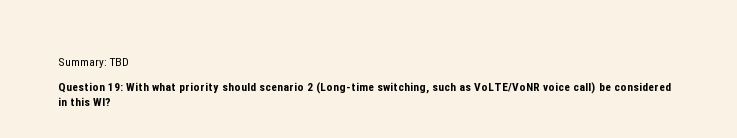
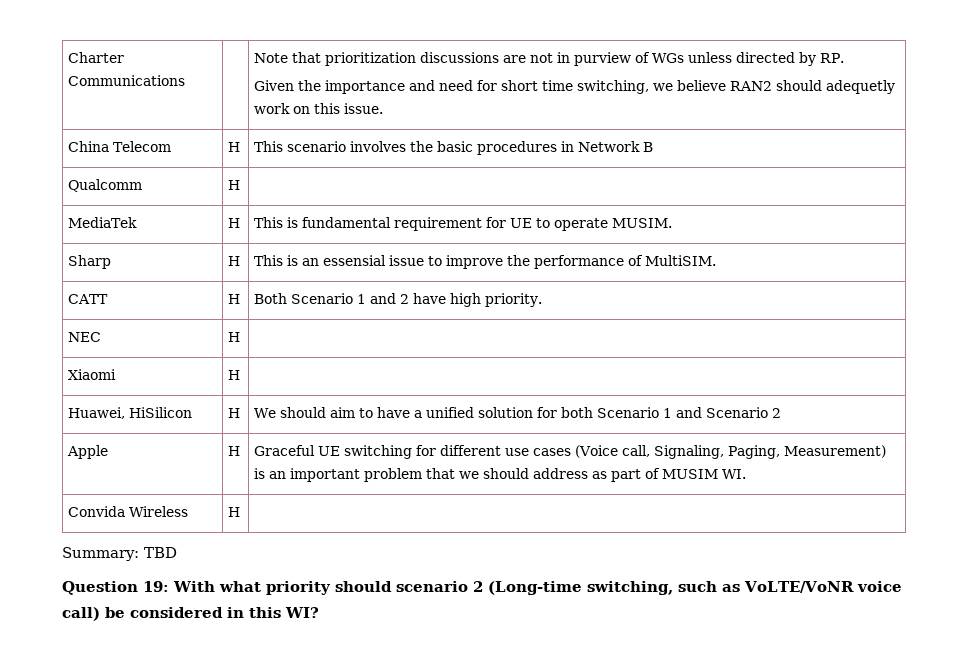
(58, 63) none -> [68,52,125,63] [68,75,186,86] [254,52,845,66] [254,80,896,94] [254,103,384,114] [68,141,172,152] [228,142,241,152] [254,141,654,155] [68,179,143,192] [228,180,241,190] [68,217,138,228] [228,218,241,228] [254,217,673,231] [68,255,112,269] [228,256,241,266] [254,255,717,269] [68,294,109,304] [228,294,241,304] [254,293,543,307] [68,332,102,342] [228,332,241,342] [68,369,117,380] [228,370,241,380] [68,407,193,419] [228,408,241,418] [254,407,782,418] [67,445,109,459] [228,446,241,456] [254,445,887,459] [254,468,747,482] [68,506,189,517] [228,507,241,517] Charter Communications | | Note that prioritization discussions are not in purview of WGs unless directed by RP. // Given the importance and need for short time switching, we believe RAN2 should adequetly work on this issue. // China Telecom | H | This scenario involves the basic procedures in Network B // Qualcomm | H | // MediaTek | H | This is fundamental requirement for UE to operate MUSIM. // Sharp | H | This is an essensial issue to improve the performance of MultiSIM. // CATT | H | Both Scenario 1 and 2 have high priority. // NEC | H | // Xiaomi | H | // Huawei, HiSilicon | H | We should aim to have a unified solution for both Scenario 1 and Scenario 2 // Apple | H | Graceful UE switching for different use cases (Voice call, Signaling, Paging, Measurement) is an important problem that we should address as part of MUSIM WI. // Convida Wireless | H | //

